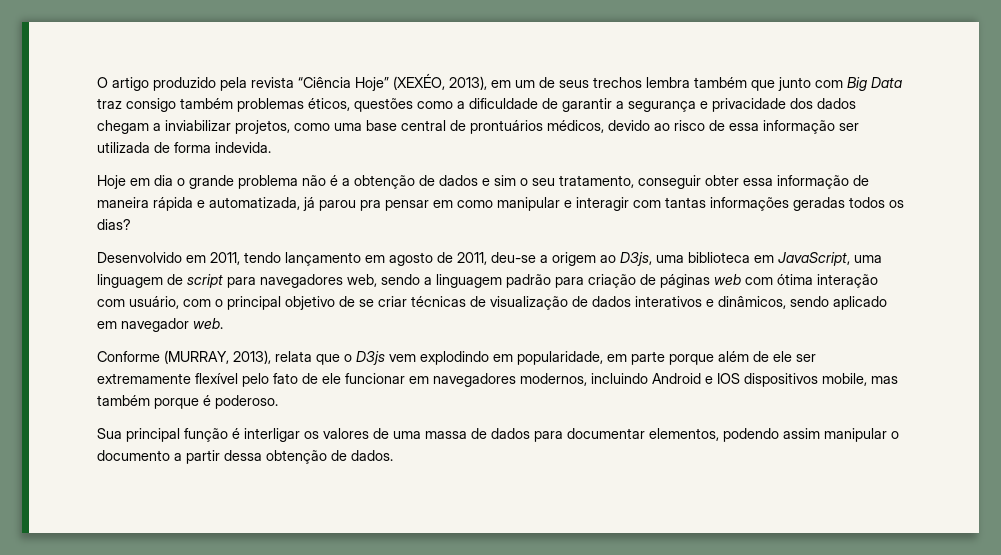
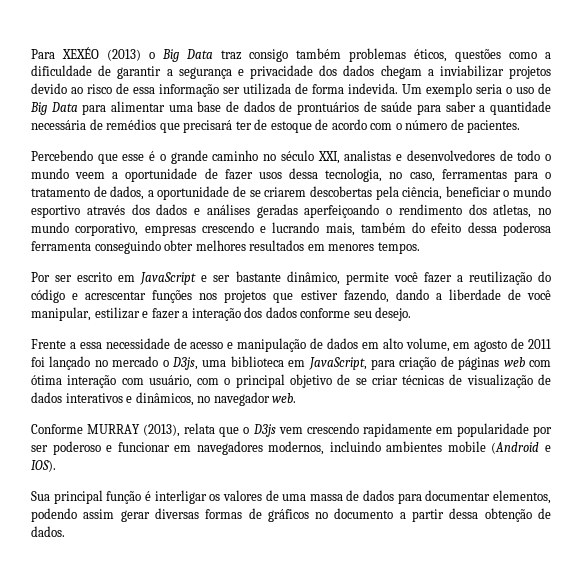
[97,73,843,91] O artigo produzido pela revista “Ciência Hoje” (XEXÉO, 2013), em um de seus trechos lembra também que junto com -> [31,47,155,61] Para XEXÉO (2013) o
[235,120,604,134] projetos, como uma base central de prontuários médicos, -> [509,66,552,79] projetos
[97,175,869,189] [97,197,904,211] [97,219,131,230] [97,252,616,266] // Hoje em dia o grande problema não é a obtenção de dados e sim o seu tratamento, conseguir obter essa informação de maneira rápida e automatizada, já parou pra pensar em como manipular e interagir com tantas informações geradas todos os dias? // Desenvolvido em 2011, tendo lançamento em agosto de 2011, deu-se a origem ao -> [402,83,551,97] [30,101,551,115] [31,119,521,133] [31,150,552,164] [31,168,551,182] [31,186,552,200] [31,204,551,218] [31,222,551,236] [31,240,420,254] [31,271,551,285] [31,289,552,303] [31,307,412,321] [31,338,551,352] [31,356,169,370] Um exemplo seria o uso de Big Data para alimentar uma base de dados de prontuários de saúde para saber a quantidade necessária de remédios que precisará ter de estoque de acordo com o número de pacientes. // Percebendo que esse é o grande caminho no século XXI, analistas e desenvolvedores de todo o mundo veem a oportunidade de fazer usos dessa tecnologia, no caso, ferramentas para o tratamento de dados, a oportunidade de se criarem descobertas pela ciência, beneficiar o mundo esportivo através dos dados e análises geradas aperfeiçoando o rendimento dos atletas, no mundo corporativo, empresas crescendo e lucrando mais, também do efeito dessa poderosa ferramenta conseguindo obter melhores resultados em menores tempos. // Por ser escrito em JavaScript e ser bastante dinâmico, permite você fazer a reutilização do código e acrescentar funções nos projetos que estiver fazendo, dando a liberdade de você manipular, estilizar e fazer a interação dos dados conforme seu desejo. // Frente a essa necessidade de acesso e manipulação de dados em alto volume, em agosto de 2011 foi lançado no mercado o
[854,255,882,263] [97,274,551,288] uma linguagem de script para navegadores web, sendo a linguagem padrão -> (367, 363) none
[790,296,887,310] [97,321,117,329] sendo aplicado em -> [197,396,211,403] no
[164,350,271,364] (MURRAY, 2013), -> [87,424,181,437] MURRAY (2013),
[420,351,816,365] [97,373,341,387] explodindo em popularidade, em parte porque além de ele ser extremamente flexível pelo fato de ele -> [306,423,552,437] [31,441,113,455] crescendo rapidamente em popularidade por ser poderoso e
[652,373,898,387] [97,395,278,409] Android e IOS dispositivos mobile, mas também porque é poderoso. -> [386,441,551,454] [31,460,56,472] ambientes mobile (Android e IOS).
[824,428,899,442] manipular o -> [120,508,329,522] gerar diversas formas de gráficos no

